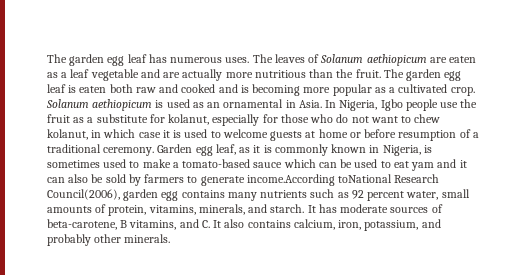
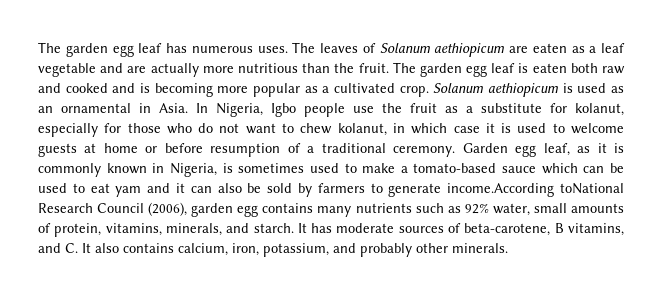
[47,189,120,200] Council(2006), -> [97,202,188,216] Council (2006),
[351,190,405,201] 92 percent -> [464,203,489,214] 92%

